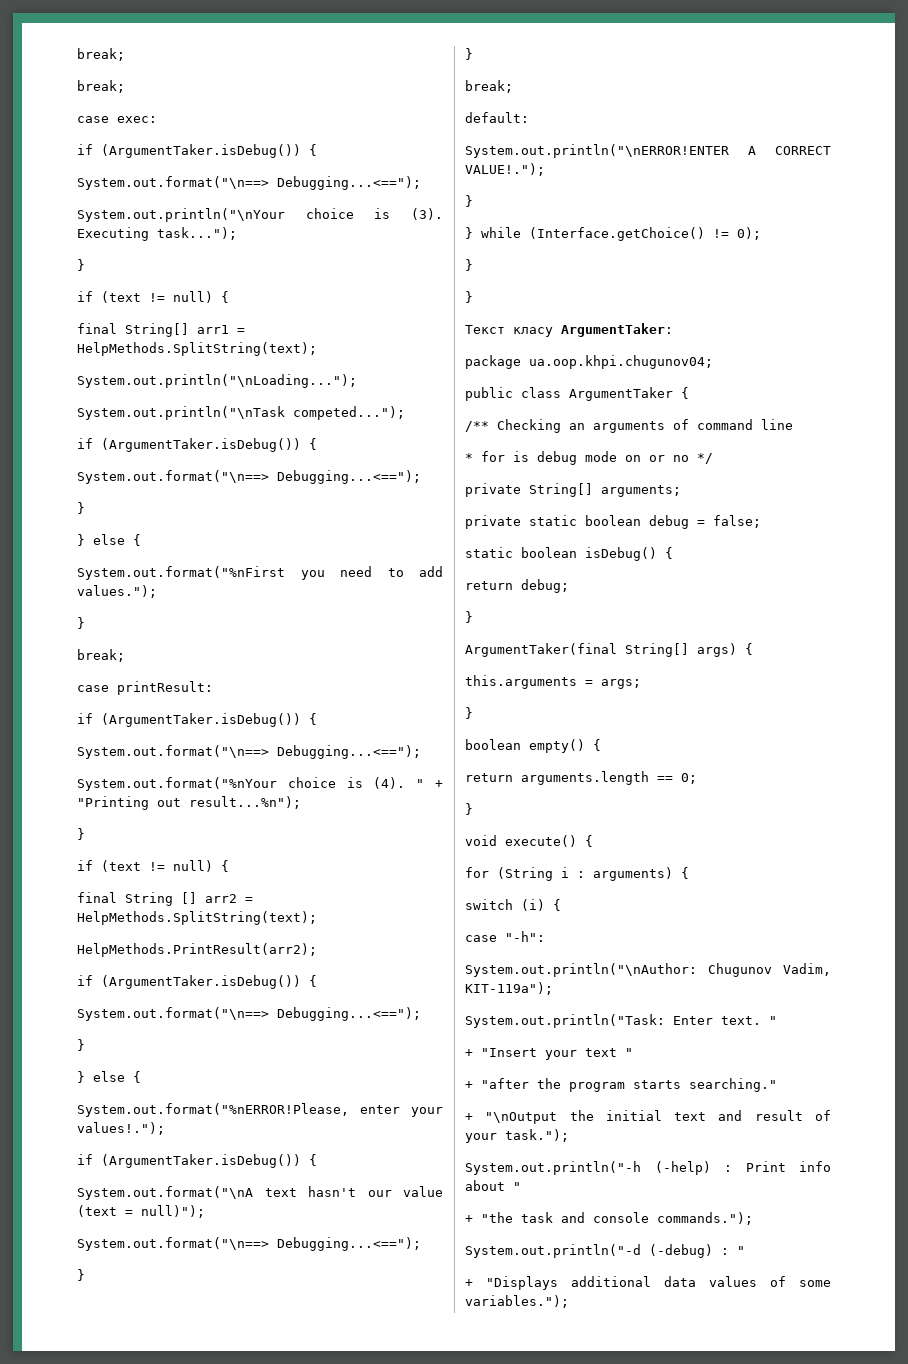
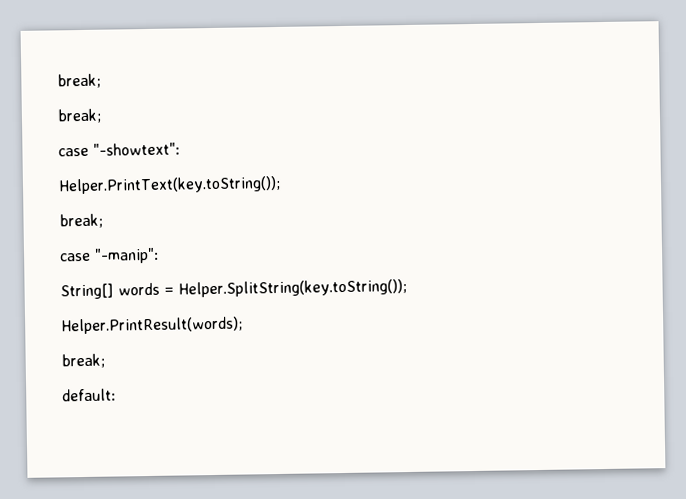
[117,116,157,123] [77,144,317,158] [77,176,421,190] [77,208,443,222] [77,227,237,241] [77,259,85,271] [77,291,229,303] [77,323,245,337] [77,342,317,356] [77,374,357,388] [77,406,405,420] [77,438,317,452] [77,470,421,484] [77,502,85,514] [77,534,141,546] [77,566,443,580] [77,585,157,598] [77,617,85,629] [77,649,125,662] [77,681,213,695] [77,713,317,727] [77,745,421,759] [77,777,444,791] [77,796,301,810] [77,828,85,840] [77,860,229,872] [77,892,253,906] [77,911,317,925] [77,943,317,957] [77,975,317,989] [77,1007,421,1021] [77,1039,85,1051] [77,1071,141,1083] [77,1103,443,1117] [77,1122,165,1135] [77,1154,317,1168] [77,1186,443,1200] [77,1205,205,1218] [77,1237,421,1251] [77,1269,85,1281] [465,48,473,60] [465,80,513,93] [465,112,529,123] [465,144,831,158] [465,163,545,176] [465,195,473,207] [465,227,761,241] [465,259,473,271] [465,291,473,303] [465,323,673,337] [465,355,713,369] [465,387,689,401] [465,419,793,433] [465,451,713,465] [465,483,681,497] [465,515,761,529] [465,547,673,561] [465,579,569,593] [465,611,473,623] [465,643,753,657] [465,675,641,689] [465,707,473,719] [465,739,601,753] [465,771,697,785] [465,803,473,815] [465,835,593,847] [465,867,689,881] [465,899,561,911] [465,931,545,942] [465,963,831,977] [465,982,553,995] [465,1014,777,1028] [465,1048,633,1060] [465,1078,777,1092] [465,1110,831,1124] [465,1129,569,1143] [465,1161,831,1175] [465,1180,521,1191] [465,1212,753,1225] [465,1244,745,1258] [465,1276,831,1290] [465,1295,569,1308] exec: // if (ArgumentTaker.isDebug()) { // System.out.format("\n==> Debugging...<=="); // System.out.println("\nYour choice is (3). Executing task..."); // } // if (text != null) { // final String[] arr1 = HelpMethods.SplitString(text); // System.out.println("\nLoading..."); // System.out.println("\nTask competed..."); // if (ArgumentTaker.isDebug()) { // System.out.format("\n==> Debugging...<=="); // } // } else { // System.out.format("%nFirst you need to add values."); // } // break; // case printResult: // if (ArgumentTaker.isDebug()) { // System.out.format("\n==> Debugging...<=="); // System.out.format("%nYour choice is (4). " + "Printing out result...%n"); // } // if (text != null) { // final String [] arr2 = HelpMethods.SplitString(text); // HelpMethods.PrintResult(arr2); // if (ArgumentTaker.isDebug()) { // System.out.format("\n==> Debugging...<=="); // } // } else { // System.out.format("%nERROR!Please, enter your values!."); // if (ArgumentTaker.isDebug()) { // System.out.format("\nA text hasn't our value (text = null)"); // System.out.format("\n==> Debugging...<=="); // } // } // break; // default: // System.out.println("\nERROR!ENTER A CORRECT VALUE!."); // } // } while (Interface.getChoice() != 0); // } // } // Текст класу ArgumentTaker: // package ua.oop.khpi.chugunov04; // public class ArgumentTaker { // /** Checking an arguments of command line // * for is debug mode on or no */ // private String[] arguments; // private static boolean debug = false; // static boolean isDebug() { // return debug; // } // ArgumentTaker(final String[] args) { // this.arguments = args; // } // boolean empty() { // return arguments.length == 0; // } // void execute() { // for (String i : arguments) { // switch (i) { // case "-h": // System.out.println("\nAuthor: Chugunov Vadim, KIT-119a"); // System.out.println("Task: Enter text. " // + "Insert your text " // + "after the program starts searching." // + "\nOutput the initial text and result of your task."); // System.out.println("-h (-help) : Print info about " // + "the task and console commands."); // System.out.println("-d (-debug) : " // + "Displays additional data values of some variables."); -> [93,142,180,156] [58,175,281,195] [59,213,103,229] [60,247,159,264] [60,279,407,300] [61,316,243,335] [61,353,105,369] [62,388,116,402] "-showtext": // Helper.PrintText(key.toString()); // break; // case "-manip": // String[] words = Helper.SplitString(key.toString()); // Helper.PrintResult(words); // break; // default:

